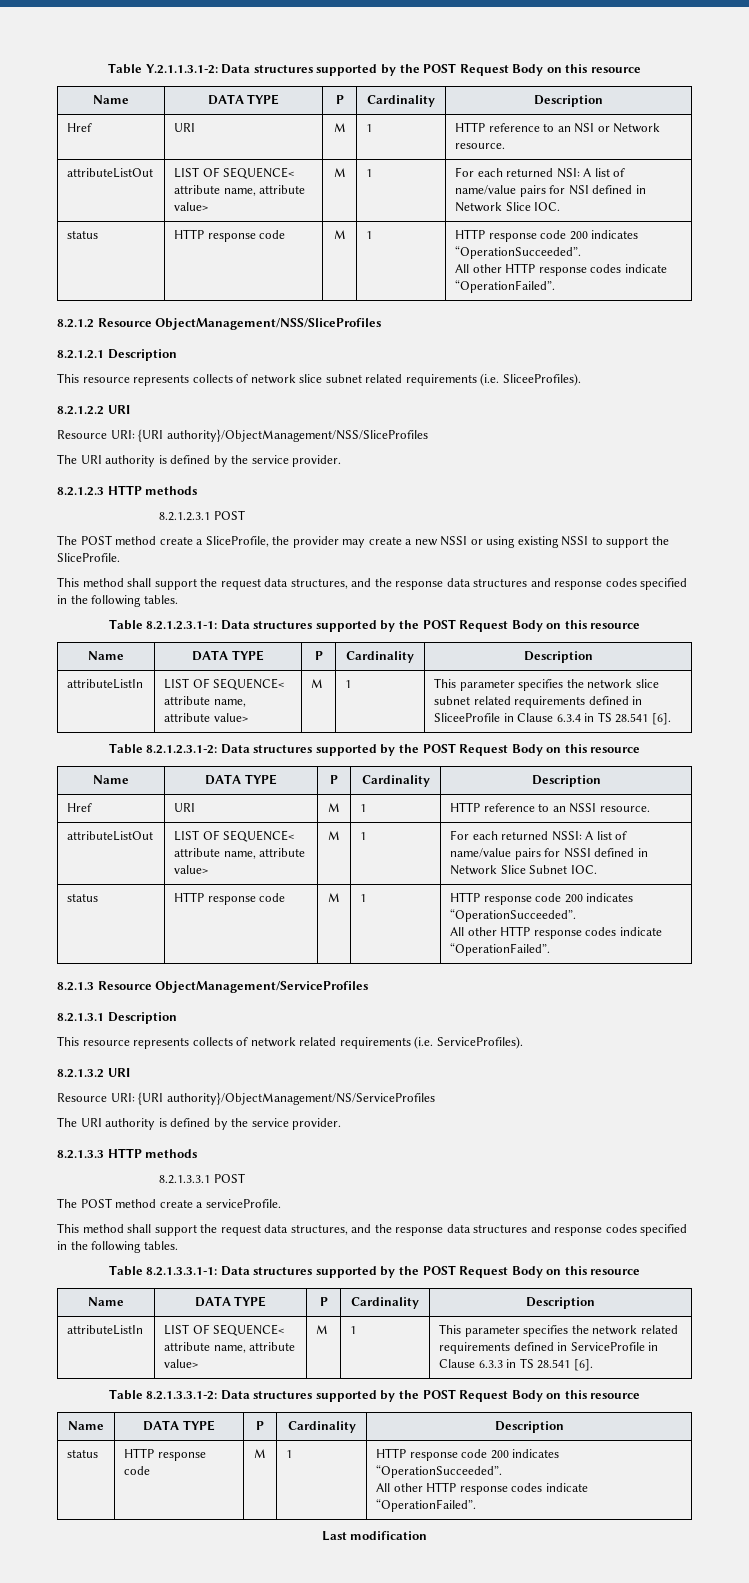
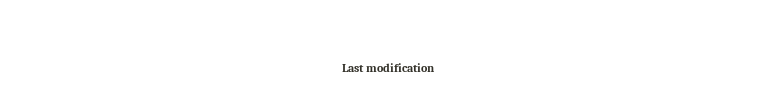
[108,63,641,76] [93,95,129,104] [207,94,280,105] [335,95,344,104] [367,95,435,107] [534,95,603,107] [67,123,93,132] [174,123,196,132] [333,123,346,132] [366,124,373,132] [455,122,661,133] [455,143,506,149] [67,168,154,178] [174,167,295,179] [174,185,306,196] [174,202,209,211] [333,168,346,177] [366,169,373,177] [455,167,626,178] [455,185,646,197] [455,202,561,212] [67,230,99,239] [174,229,286,242] [333,230,346,239] [366,231,373,239] [455,229,639,242] [455,246,582,259] [455,263,667,276] [455,280,556,293] [57,318,382,330] [57,349,177,361] [57,373,581,386] [57,405,130,415] [57,429,428,442] [57,454,342,467] [57,485,198,496] [159,510,245,521] [57,535,669,548] [57,553,120,562] [57,577,688,590] [57,595,178,607] [108,619,641,632] [88,651,124,660] [192,650,264,661] [314,651,323,660] [346,651,414,663] [523,651,593,663] [67,679,144,689] [164,678,285,690] [164,696,246,707] [164,713,248,722] [311,679,324,688] [345,680,352,688] [434,678,659,691] [434,696,643,708] [434,712,671,725] [108,743,641,756] [93,775,129,784] [205,774,277,785] [330,775,338,784] [361,775,430,787] [531,775,601,787] [67,803,93,812] [174,803,196,812] [328,803,340,812] [360,804,367,812] [450,802,650,813] [67,831,154,841] [174,830,295,842] [174,848,306,859] [174,865,209,874] [328,831,340,840] [360,832,367,840] [450,830,628,841] [450,848,648,860] [450,865,597,875] [67,893,99,902] [174,892,286,905] [328,893,340,902] [360,894,367,902] [450,892,634,905] [450,909,577,922] [450,926,662,939] [450,943,551,956] [57,981,369,993] [57,1012,177,1024] [57,1036,523,1049] [57,1068,130,1078] [57,1092,435,1105] [57,1117,342,1130] [57,1148,198,1159] [159,1173,245,1184] [57,1198,281,1208] [57,1223,688,1236] [57,1241,178,1253] [108,1265,641,1278] [88,1297,124,1306] [194,1296,267,1307] [319,1297,328,1306] [351,1297,419,1309] [526,1297,595,1309] [67,1325,144,1335] [164,1324,285,1336] [164,1342,296,1353] [164,1359,199,1368] [316,1325,329,1334] [350,1326,357,1334] [439,1324,678,1337] [439,1342,659,1354] [439,1358,593,1371] [108,1389,641,1402] [68,1421,104,1430] [143,1420,215,1431] [256,1421,264,1430] [287,1421,356,1433] [494,1421,564,1433] [67,1449,99,1458] [124,1448,206,1461] [124,1466,151,1475] [254,1449,266,1458] [286,1450,293,1458] [376,1448,560,1461] [376,1465,503,1478] [376,1482,588,1495] [376,1499,477,1512] Table Y.2.1.1.3.1-2: Data structures supported by the POST Request Body on this resource // Name | DATA TYPE | P | Cardinality | Description // Href | URI | M | 1 | HTTP reference to an NSI or Network resource. // attributeListOut | LIST OF SEQUENCE< attribute name, attribute value> | M | 1 | For each returned NSI: A list of name/value pairs for NSI defined in Network Slice IOC. // status | HTTP response code | M | 1 | HTTP response code 200 indicates “OperationSucceeded”. // All other HTTP response codes indicate “OperationFailed”. // 8.2.1.2 Resource ObjectManagement/NSS/SliceProfiles // 8.2.1.2.1 Description // This resource represents collects of network slice subnet related requirements (i.e. SliceeProfiles). // 8.2.1.2.2 URI // Resource URI: {URI authority}/ObjectManagement/NSS/SliceProfiles // The URI authority is defined by the service provider. // 8.2.1.2.3 HTTP methods // 8.2.1.2.3.1 POST // The POST method create a SliceProfile, the provider may create a new NSSI or using existing NSSI to support the SliceProfile. // This method shall support the request data structures, and the response data structures and response codes specified in the following tables. // Table 8.2.1.2.3.1-1: Data structures supported by the POST Request Body on this resource // Name | DATA TYPE | P | Cardinality | Description // attributeListIn | LIST OF SEQUENCE< attribute name, attribute value> | M | 1 | This parameter specifies the network slice subnet related requirements defined in SliceeProfile in Clause 6.3.4 in TS 28.541 [6]. // Table 8.2.1.2.3.1-2: Data structures supported by the POST Request Body on this resource // Name | DATA TYPE | P | Cardinality | Description // Href | URI | M | 1 | HTTP reference to an NSSI resource. // attributeListOut | LIST OF SEQUENCE< attribute name, attribute value> | M | 1 | For each returned NSSI: A list of name/value pairs for NSSI defined in Network Slice Subnet IOC. // status | HTTP response code | M | 1 | HTTP response code 200 indicates “OperationSucceeded”. // All other HTTP response codes indicate “OperationFailed”. // 8.2.1.3 Resource ObjectManagement/ServiceProfiles // 8.2.1.3.1 Description // This resource represents collects of network related requirements (i.e. ServiceProfiles). // 8.2.1.3.2 URI // Resource URI: {URI authority}/ObjectManagement/NS/ServiceProfiles // The URI authority is defined by the service provider. // 8.2.1.3.3 HTTP methods // 8.2.1.3.3.1 POST // The POST method create a serviceProfile. // This method shall support the request data structures, and the response data structures and response codes specified in the following tables. // Table 8.2.1.3.3.1-1: Data structures supported by the POST Request Body on this resource // Name | DATA TYPE | P | Cardinality | Description // attributeListIn | LIST OF SEQUENCE< attribute name, attribute value> | M | 1 | This parameter specifies the network related requirements defined in ServiceProfile in Clause 6.3.3 in TS 28.541 [6]. // Table 8.2.1.3.3.1-2: Data structures supported by the POST Request Body on this resource // Name | DATA TYPE | P | Cardinality | Description // status | HTTP response code | M | 1 | HTTP response code 200 indicates “OperationSucceeded”. // All other HTTP response codes indicate “OperationFailed”. // -> (341, 68) none

